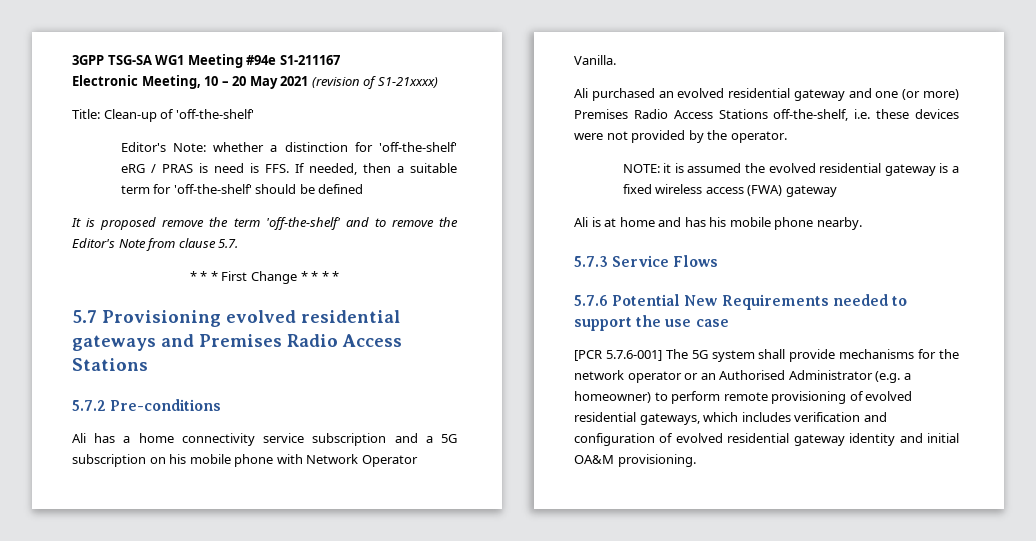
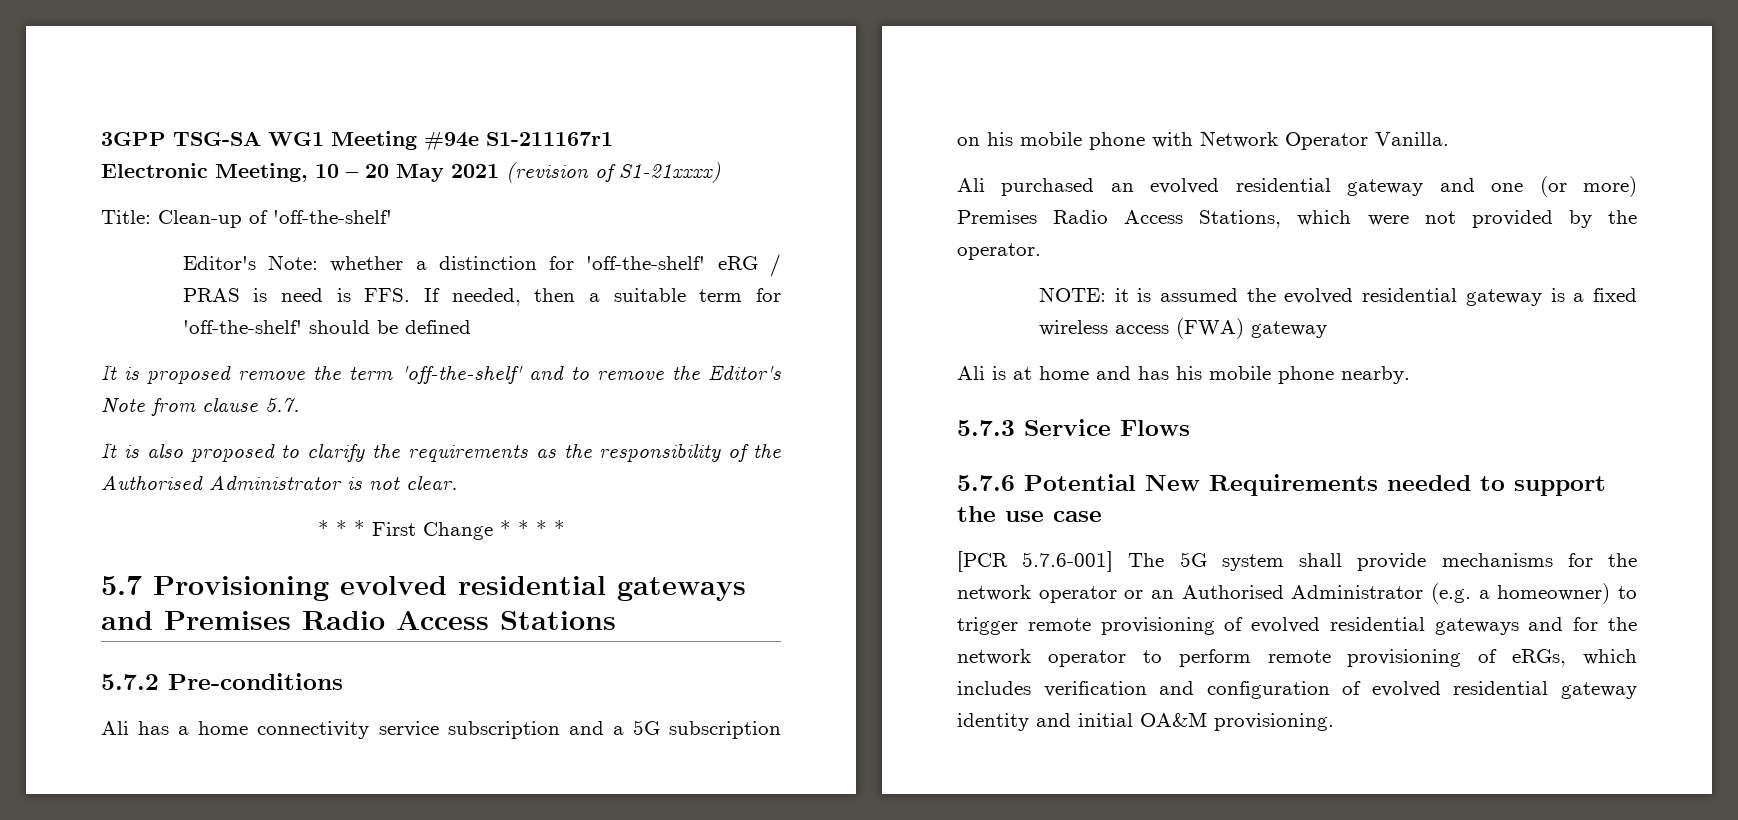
[279,55,340,65] S1-211167 -> [486,132,613,146] S1-211167r1
(239, 243) none -> [101,442,781,462] [101,475,457,490] // It is also proposed to clarify the requirements as the responsibility of the Authorised Administrator is not clear.
[718,109,959,121] Stations off-the-shelf, i.e. these devices -> [1199,210,1352,228] Stations, which
[671,391,721,404] perform -> [957,617,1018,635] trigger
[639,413,700,425] gateways, -> [1434,617,1637,635] [957,649,1567,667] gateways and for the network operator to perform remote provisioning of eRGs,

